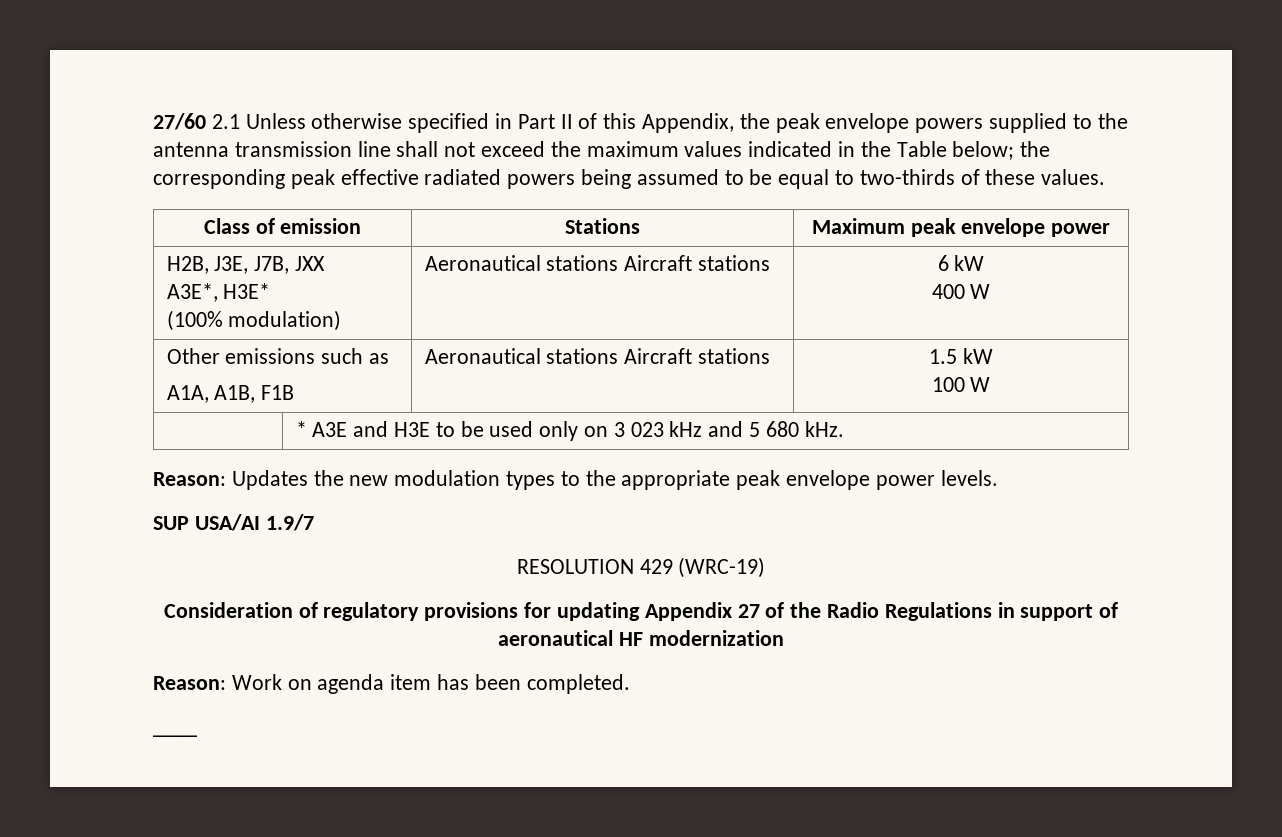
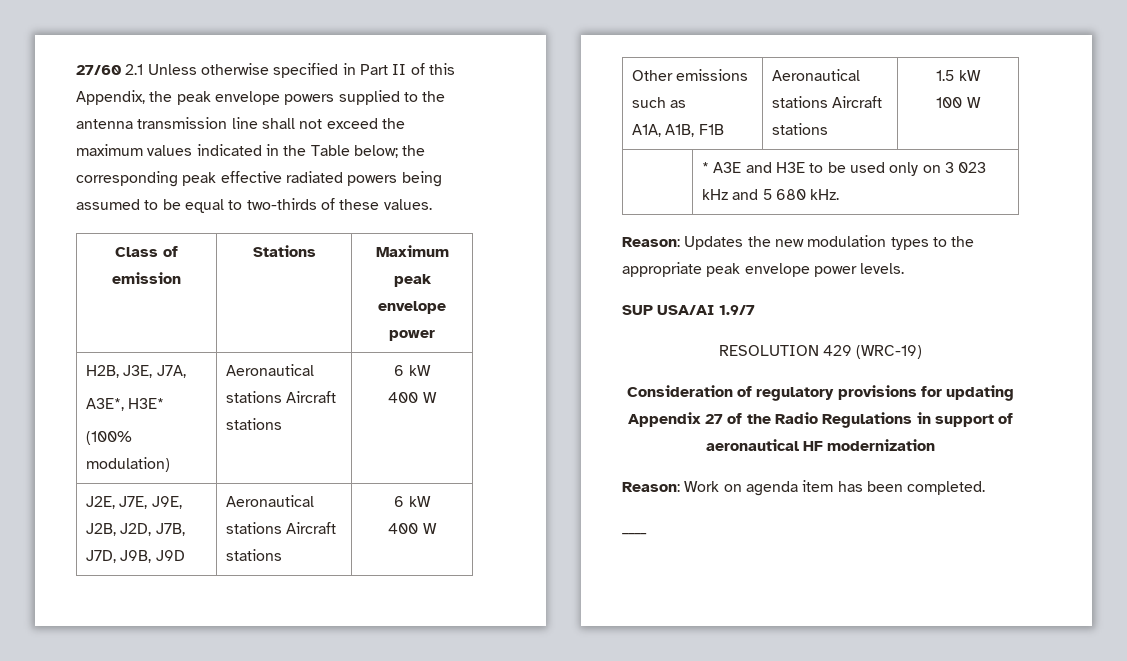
[254,256,325,274] J7B, JXX -> [156,365,186,378] J7A,
(991, 291) none -> [86,496,182,509] [86,523,185,536] [86,550,185,563] [226,495,315,507] [226,522,337,534] [226,549,283,561] [394,496,431,507] [388,523,437,534] // J2E, J7E, J9E, J2B, J2D, J7B, J7D, J9B, J9D | Aeronautical stations Aircraft stations | 6 kW // 400 W

